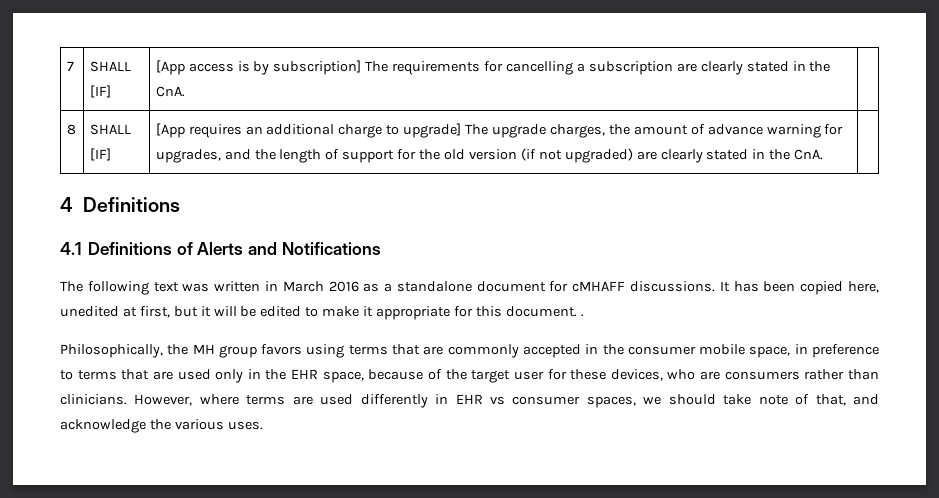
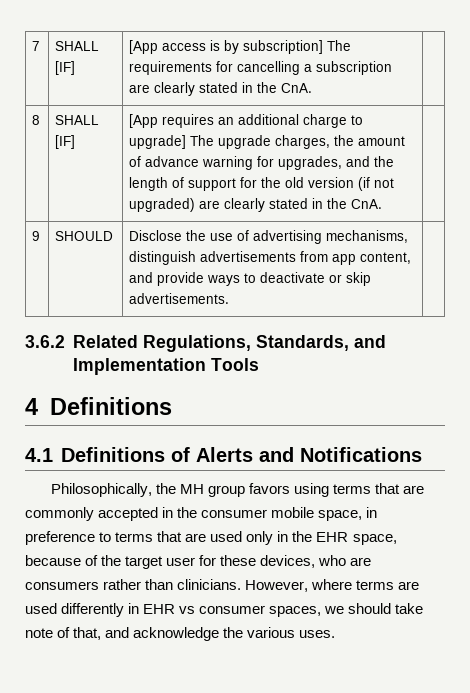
(824, 154) none -> [32,231,41,241] [55,231,114,241] [129,230,409,244] [129,251,412,265] [129,272,372,286] [129,293,230,304] [25,335,386,352] [72,358,259,375] // 9 | SHOULD | Disclose the use of advertising mechanisms, distinguish advertisements from app content, and provide ways to deactivate or skip advertisements. | // 3.6.2 Related Regulations, Standards, and Implementation Tools
[60,281,879,295] [60,306,584,320] // The following text was written in March 2016 as a standalone document for cMHAFF discussions. It has been copied here, unedited at first, but it will be edited to make it appropriate for this document. . -> (422, 454) none

